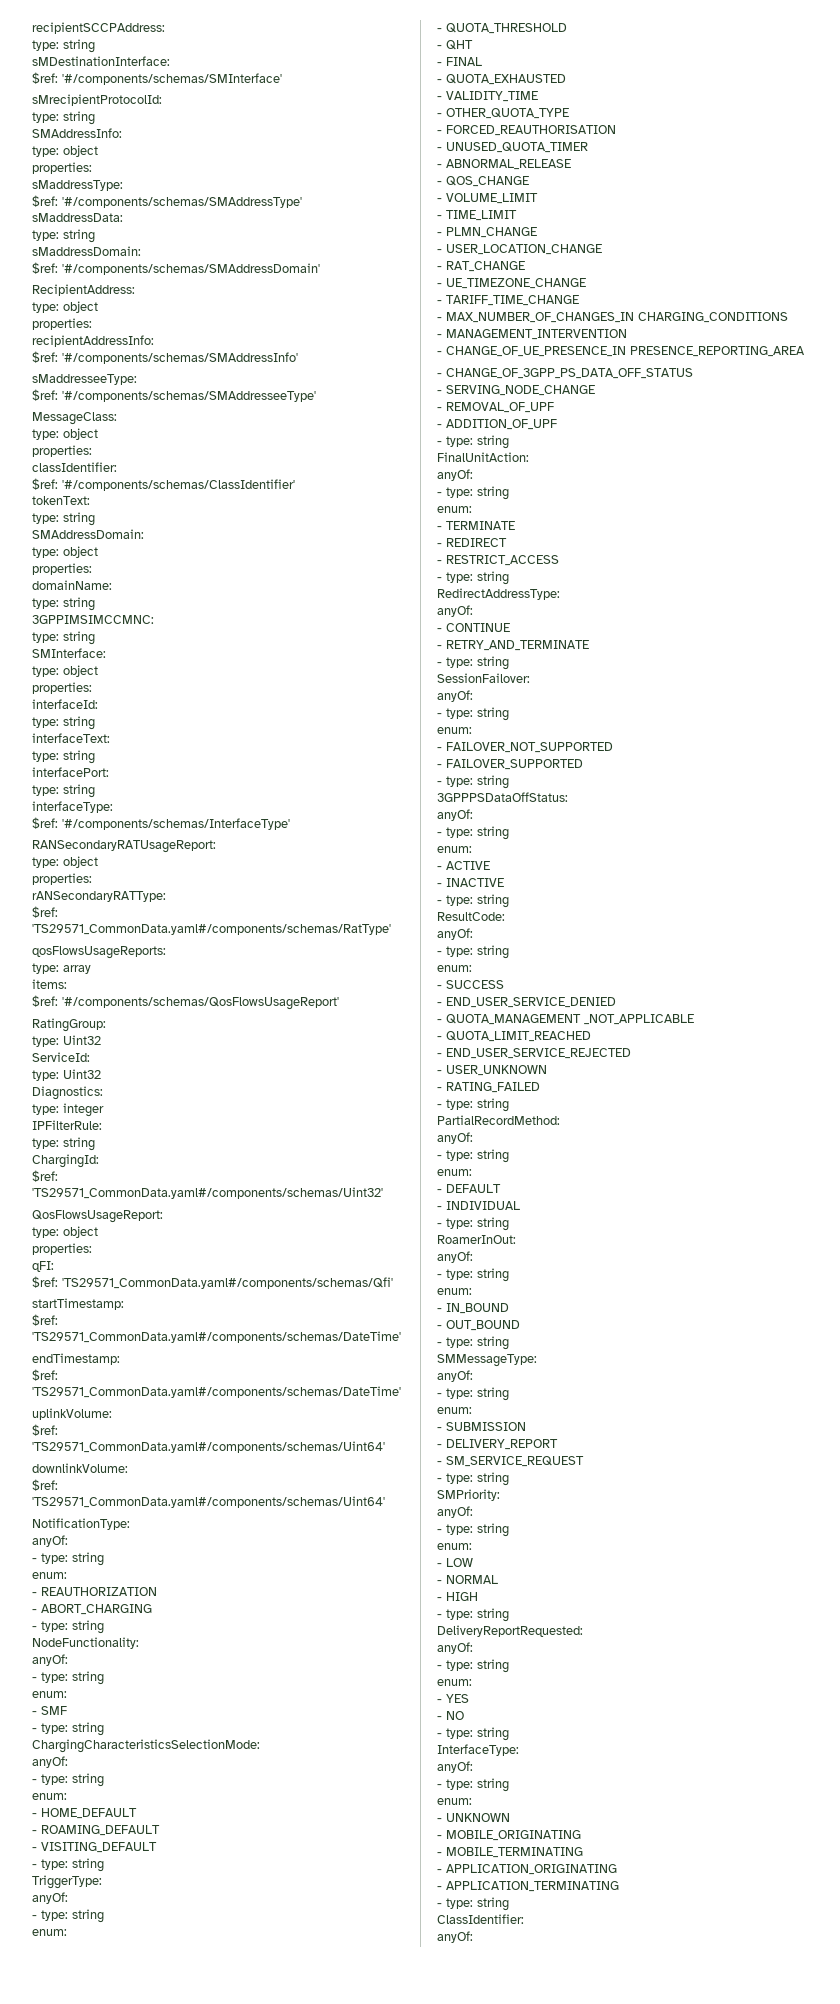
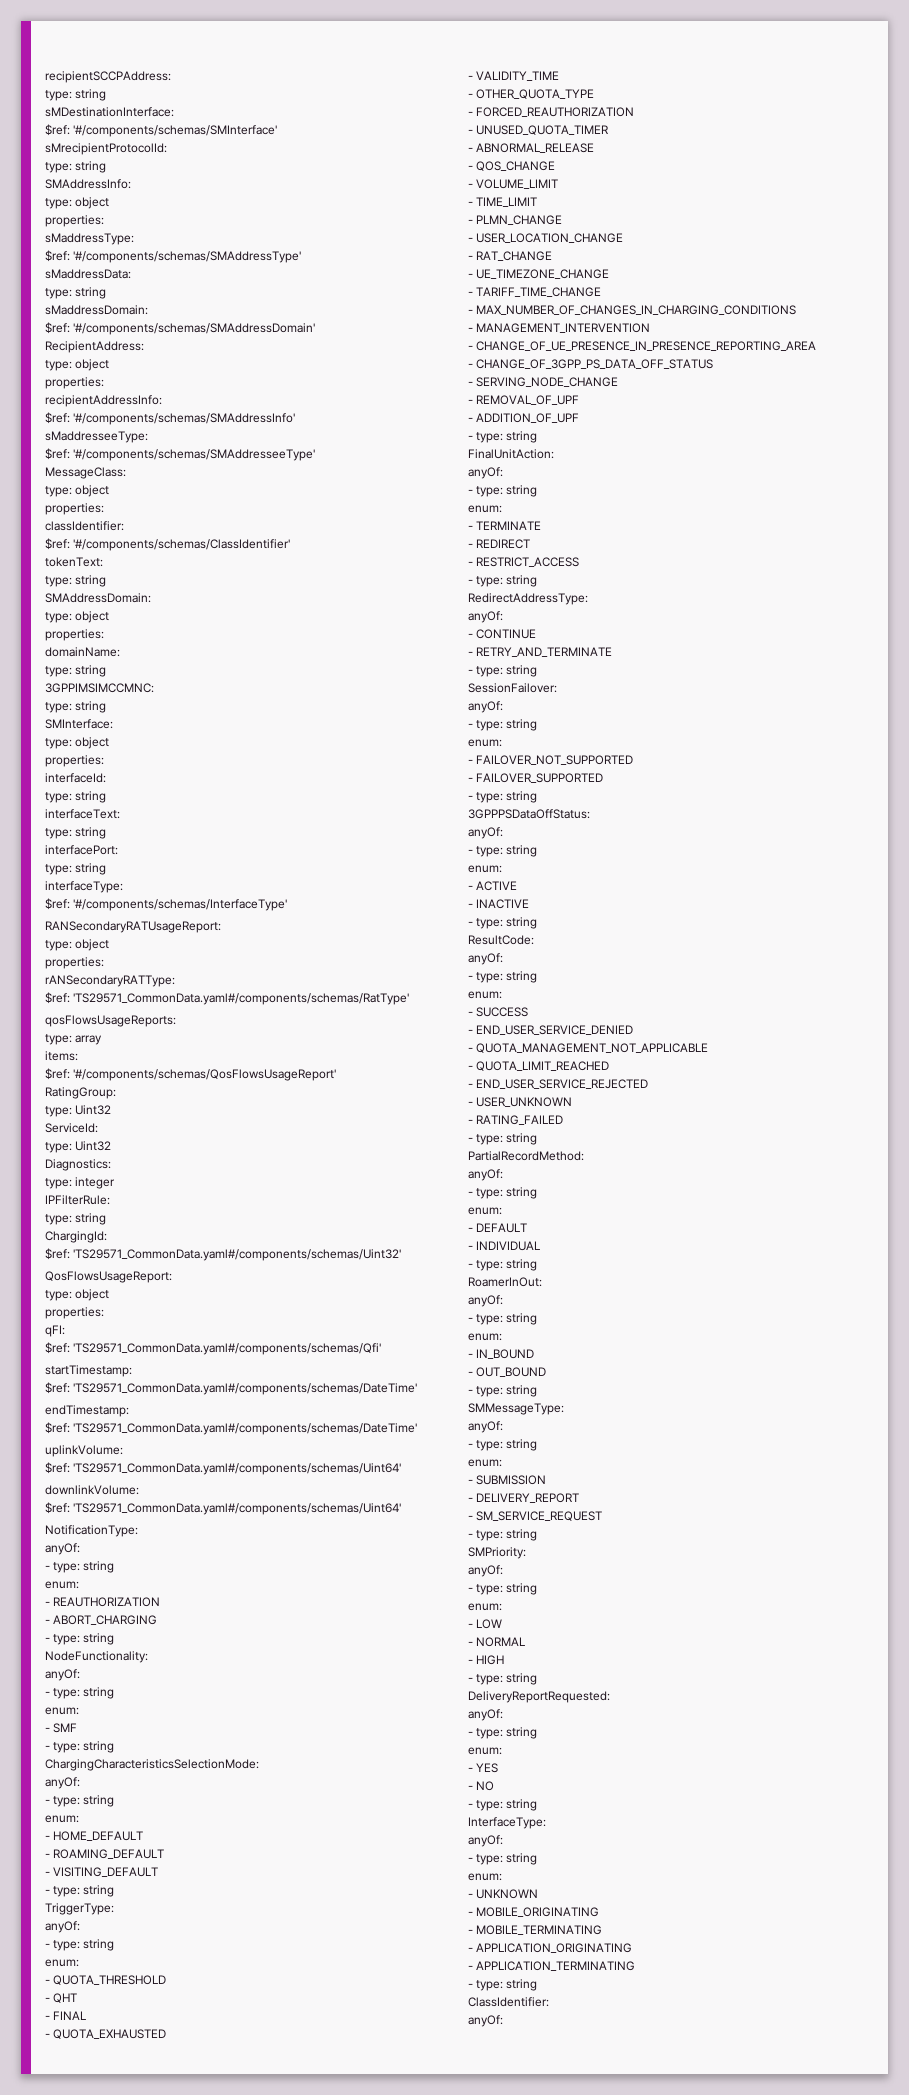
[446,125,616,136] FORCED_REAUTHORISATION -> [476,107,635,117] FORCED_REAUTHORIZATION
[446,312,788,323] MAX_NUMBER_OF_CHANGES_IN CHARGING_CONDITIONS -> [476,305,797,315] MAX_NUMBER_OF_CHANGES_IN_CHARGING_CONDITIONS
[446,346,805,357] CHANGE_OF_UE_PRESENCE_IN PRESENCE_REPORTING_AREA -> [476,341,817,351] CHANGE_OF_UE_PRESENCE_IN_PRESENCE_REPORTING_AREA
[446,1014,694,1025] QUOTA_MANAGEMENT _NOT_APPLICABLE -> [476,1043,709,1053] QUOTA_MANAGEMENT_NOT_APPLICABLE

